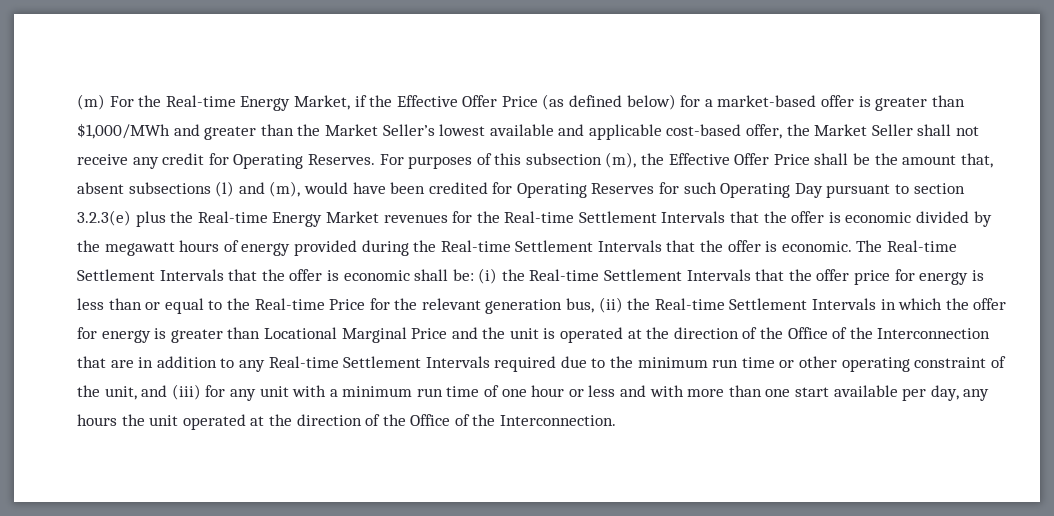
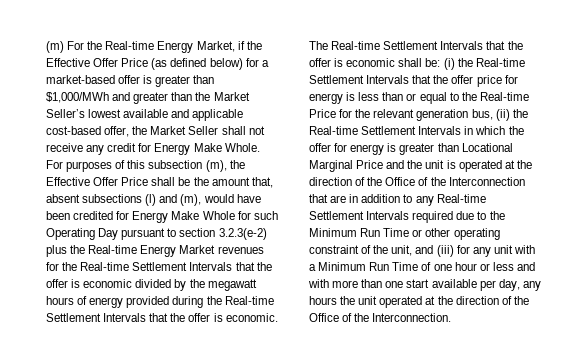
[233,154,375,169] Operating Reserves. -> [154,143,260,155] Energy Make Whole.
[516,183,655,198] Operating Reserves -> [132,211,235,223] Energy Make Whole
[77,210,131,226] 3.2.3(e) -> [218,228,267,240] 3.2.3(e-2)
[637,357,775,368] minimum run time -> [309,228,410,237] Minimum Run Time
[342,386,480,397] minimum run time -> [318,262,419,271] Minimum Run Time

